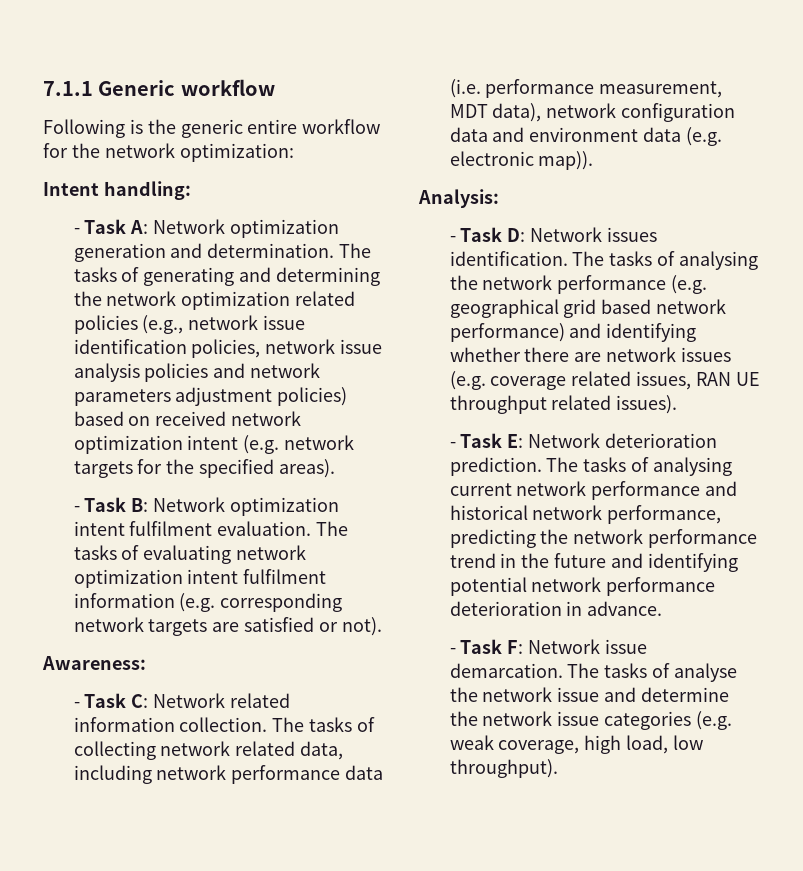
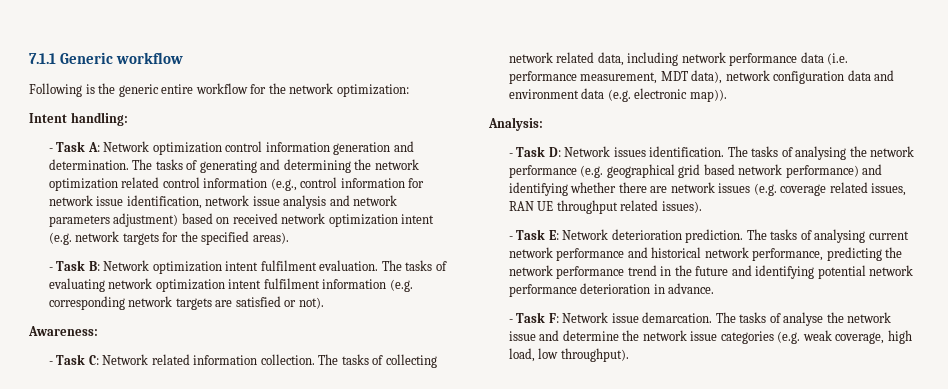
(340, 228) none -> [225,141,330,152] control information
[73,315,306,334] [73,339,261,358] policies (e.g., network issue identification policies, -> [162,177,425,191] [48,195,202,209] control information (e.g., control information for network issue identification,
[144,363,209,382] policies -> (327, 202) none
[175,387,348,406] adjustment policies) -> [113,213,179,227] adjustment)

